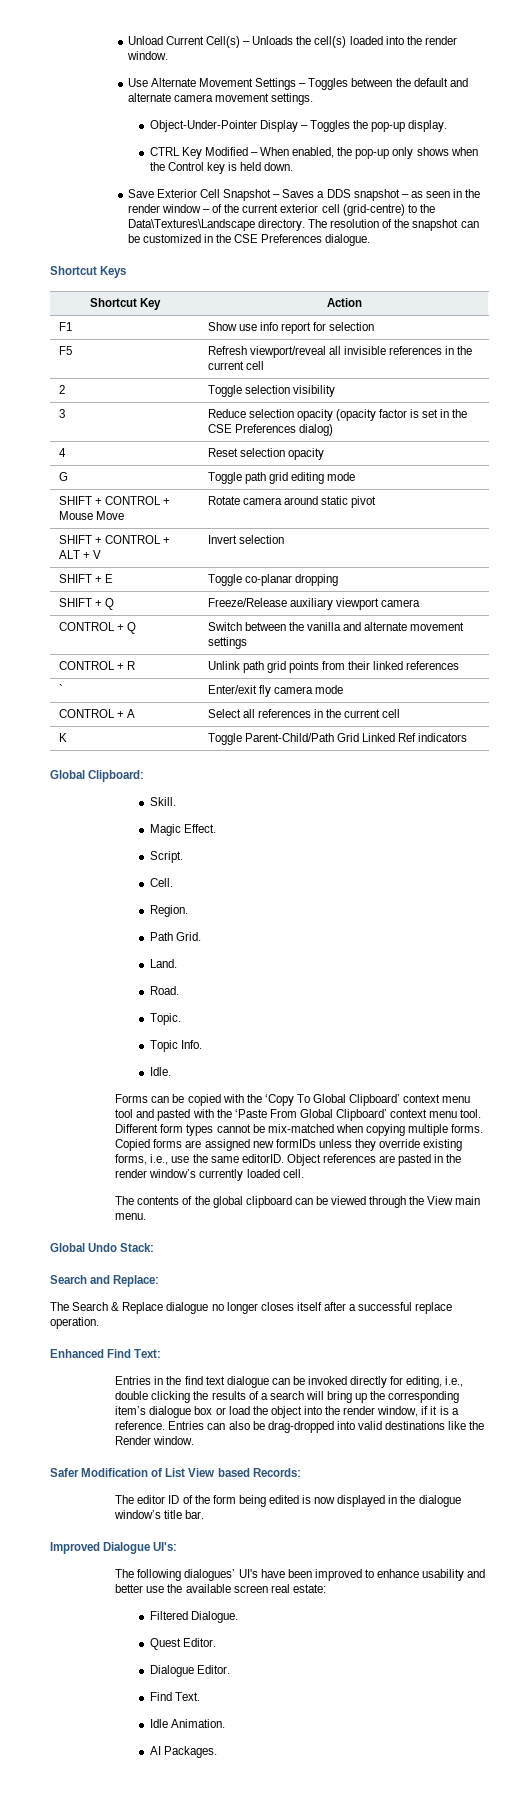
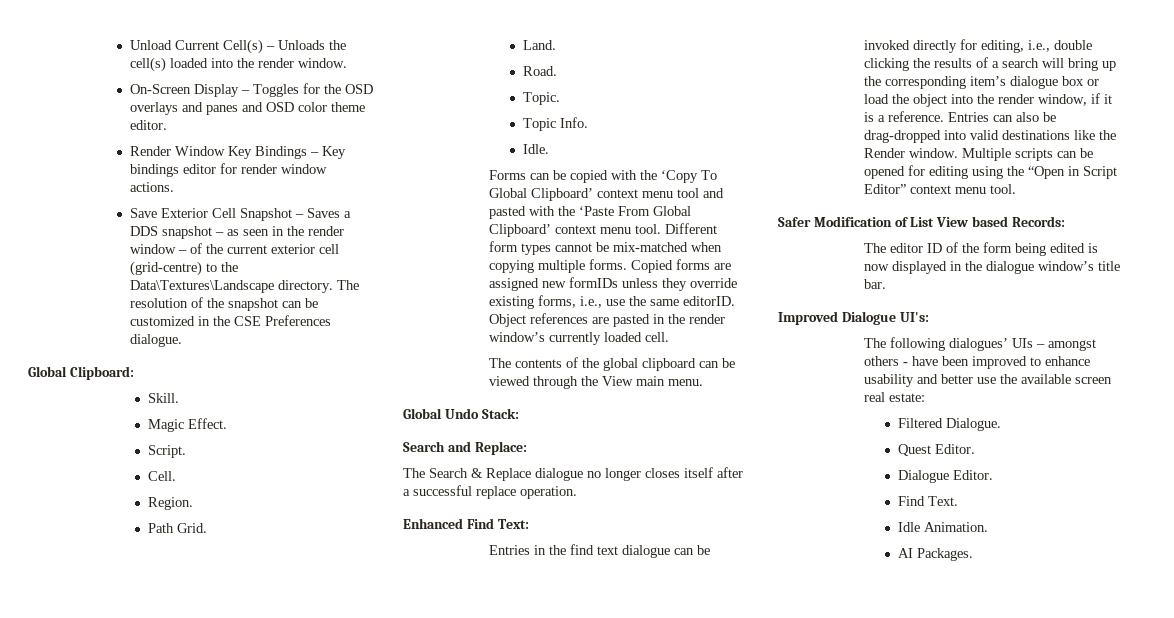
[127,78,468,90] [127,93,314,105] [149,120,448,132] [149,147,478,159] [149,162,294,174] Use Alternate Movement Settings – Toggles between the default and alternate camera movement settings. // Object-Under-Pointer Display – Toggles the pop-up display. // CTRL Key Modified – When enabled, the pop-up only shows when the Control key is held down. -> [130,83,374,97] [130,102,366,115] [130,120,168,130] [130,146,347,159] [130,163,328,177] [130,182,175,192] On-Screen Display – Toggles for the OSD overlays and panes and OSD color theme editor. // Render Window Key Bindings – Key bindings editor for render window actions.
[50,266,127,278] [89,298,162,310] [326,298,362,307] [58,322,72,331] [207,322,375,334] [58,346,72,355] [207,346,473,358] [207,361,264,370] [58,385,65,394] [207,385,335,397] [58,409,65,418] [207,409,468,421] [207,424,333,436] [58,448,66,457] [207,448,324,460] [58,472,68,481] [207,472,356,484] [58,496,170,505] [58,511,124,520] [207,496,377,508] [58,535,170,544] [58,550,101,559] [207,535,284,544] [58,574,113,583] [207,574,338,586] [58,598,114,610] [207,598,420,610] [58,622,136,634] [207,622,465,631] [207,637,247,649] [58,661,135,670] [207,661,460,673] [58,684,63,694] [207,685,343,697] [58,709,135,718] [207,709,401,718] [58,733,67,742] [207,733,468,745] // Shortcut Keys // Shortcut Key | Action // F1 | Show use info report for selection // F5 | Refresh viewport/reveal all invisible references in the current cell // 2 | Toggle selection visibility // 3 | Reduce selection opacity (opacity factor is set in the CSE Preferences dialog) // 4 | Reset selection opacity // G | Toggle path grid editing mode // SHIFT + CONTROL + Mouse Move | Rotate camera around static pivot // SHIFT + CONTROL + ALT + V | Invert selection // SHIFT + E | Toggle co-planar dropping // SHIFT + Q | Freeze/Release auxiliary viewport camera // CONTROL + Q | Switch between the vanilla and alternate movement settings // CONTROL + R | Unlink path grid points from their linked references // ` | Enter/exit fly camera mode // CONTROL + A | Select all references in the current cell // K | Toggle Parent-Child/Path Grid Linked Ref indicators -> (183, 340) none
(195, 1440) none -> [962,148,1094,161] [864,165,1118,179] [864,184,1017,194] Multiple scripts can be opened for editing using the “Open in Script Editor” context menu tool.
[238,1569,258,1578] UI's -> [1012,338,1097,351] [864,356,909,366] UIs – amongst others -

